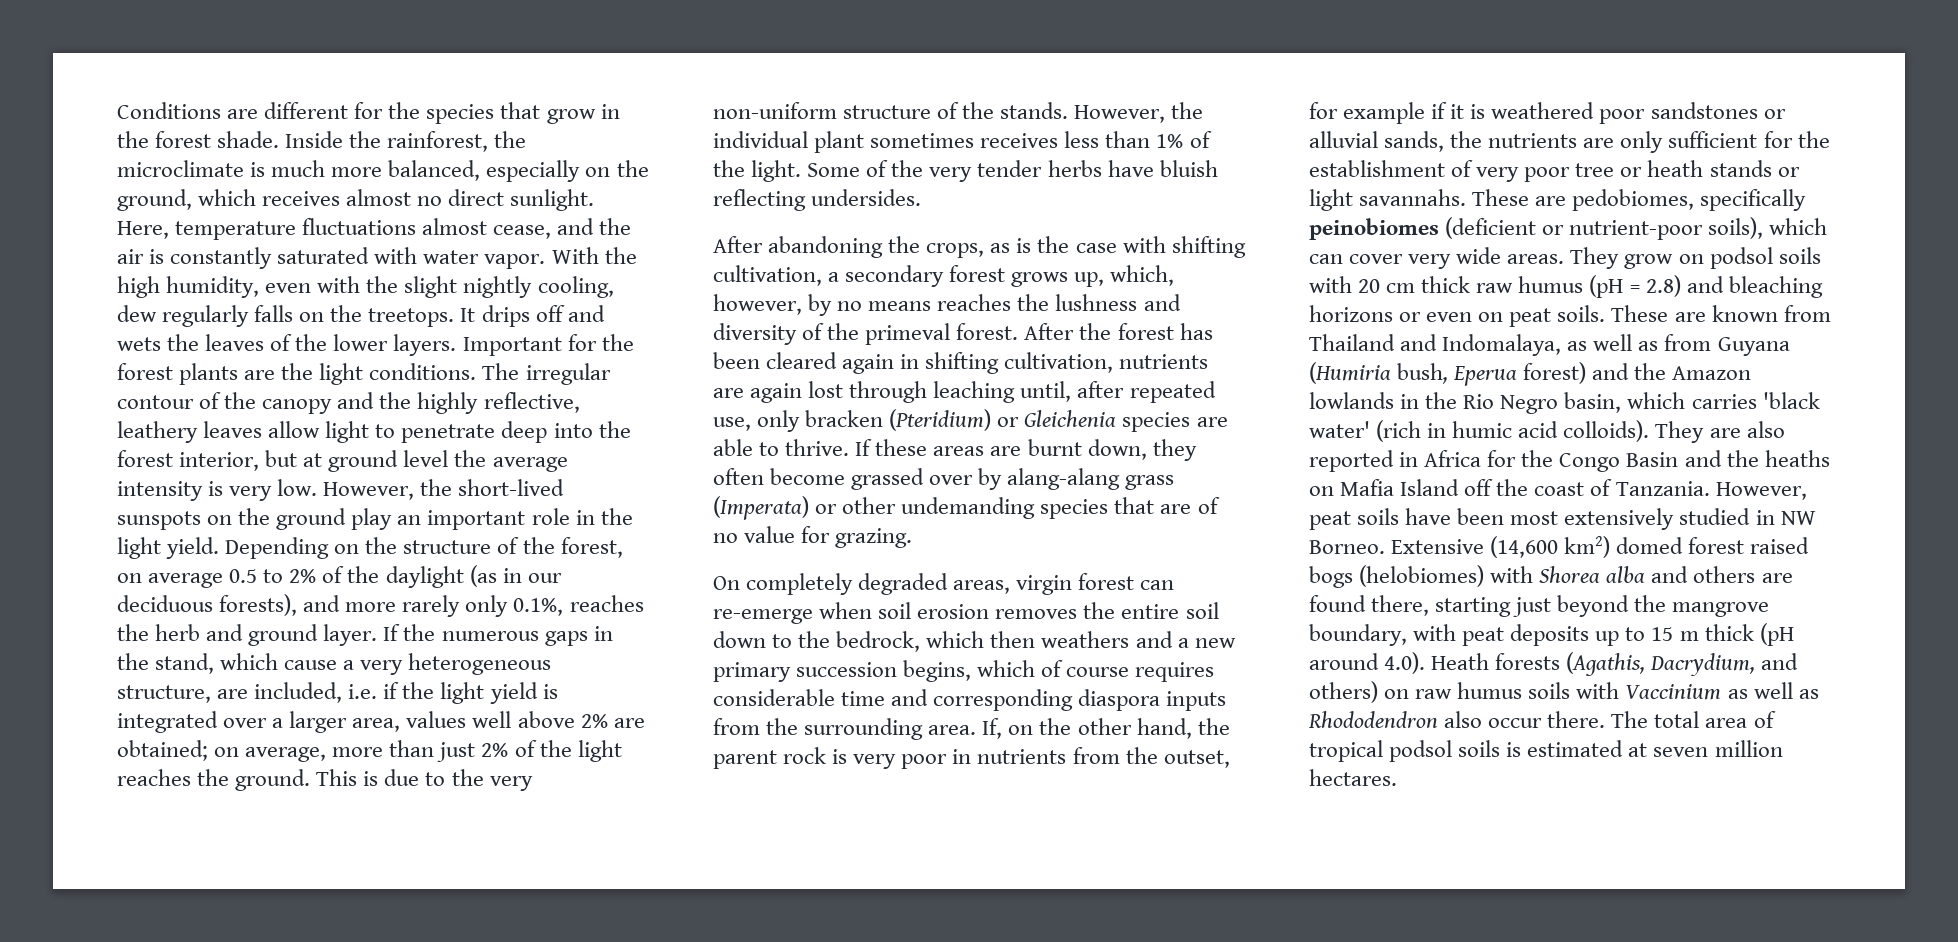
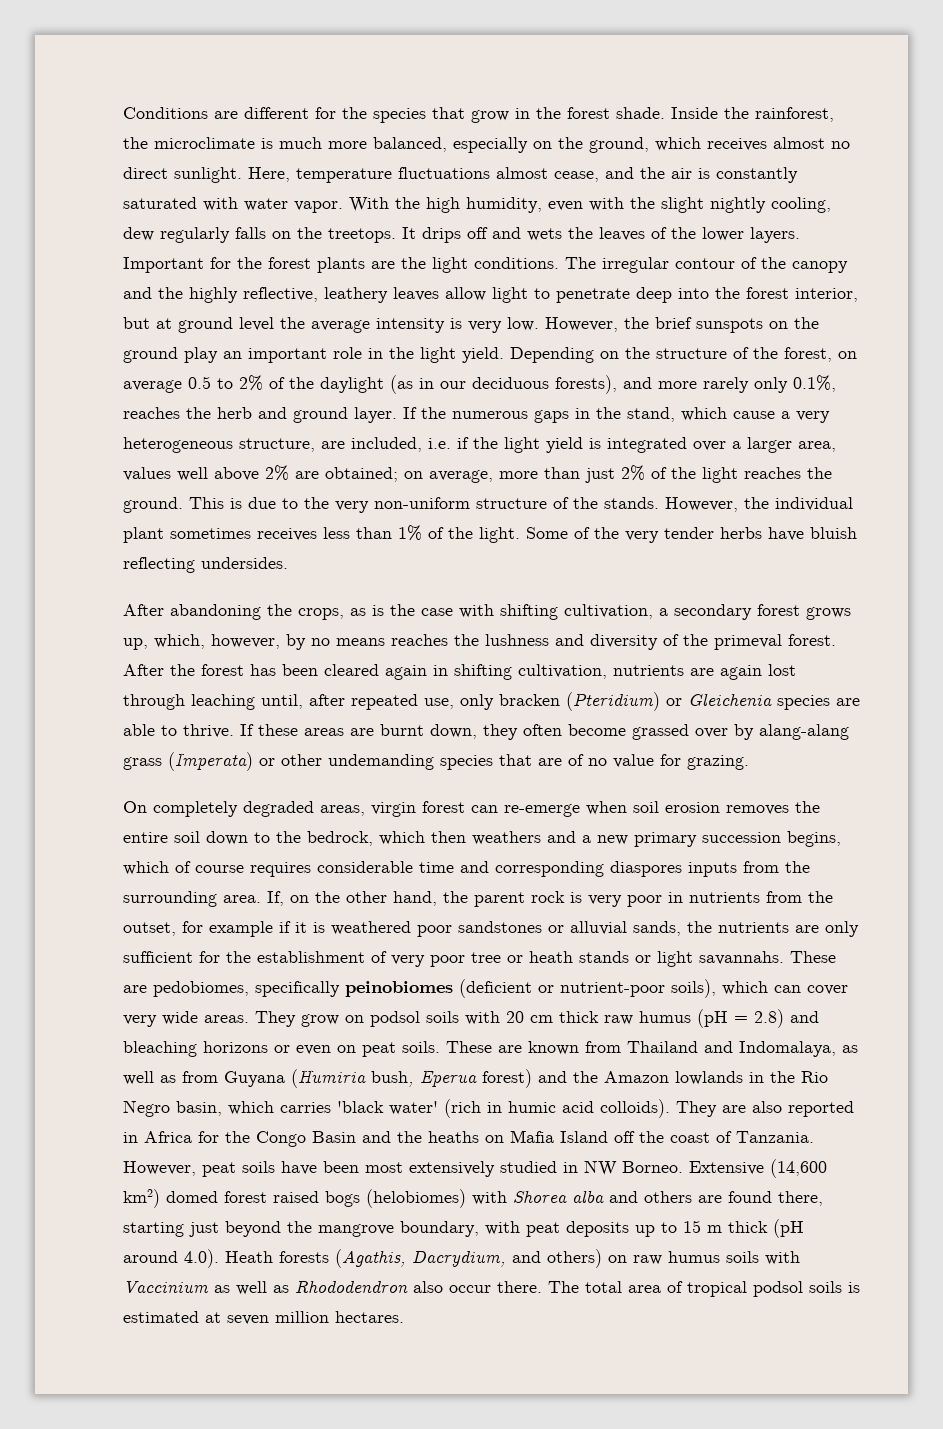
[458,479,565,496] short-lived -> [655,317,692,329] brief
[1078,689,1161,711] diaspora -> [610,861,682,877] diaspores

